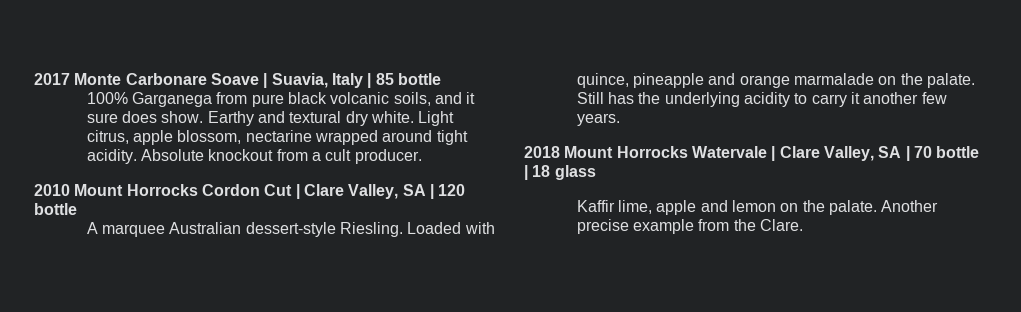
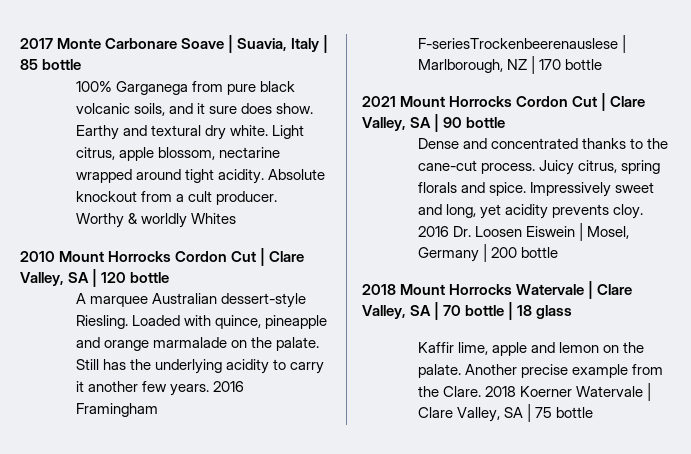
(422, 156) none -> [75,213,237,228] Worthy & worldly Whites
(620, 119) none -> [213,381,245,392] [75,403,158,417] [417,35,626,53] [417,56,603,74] [362,93,646,111] [362,114,506,132] [417,138,669,149] [417,160,661,175] [417,182,655,197] [417,204,644,219] [417,223,630,241] [417,244,559,262] 2016 Framingham F-seriesTrockenbeerenauslese | Marlborough, NZ | 170 bottle // 2021 Mount Horrocks Cordon Cut | Clare Valley, SA | 90 bottle // Dense and concentrated thanks to the cane-cut process. Juicy citrus, spring florals and spice. Impressively sweet and long, yet acidity prevents cloy. 2016 Dr. Loosen Eiswein | Mosel, Germany | 200 bottle
(803, 225) none -> [484,383,652,401] [417,404,594,422] 2018 Koerner Watervale | Clare Valley, SA | 75 bottle

